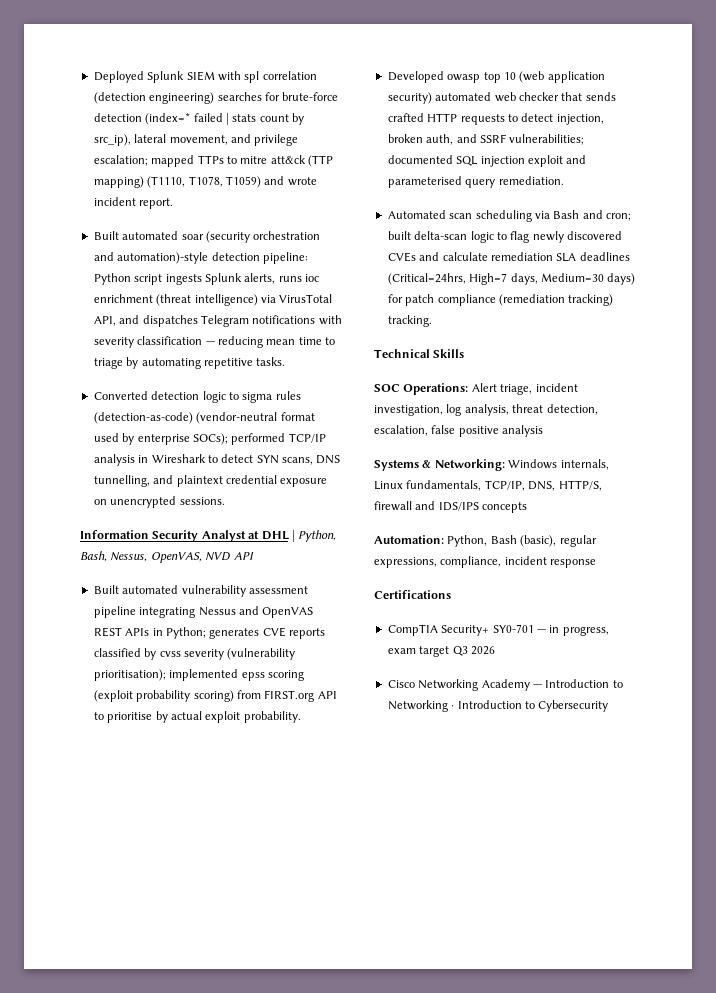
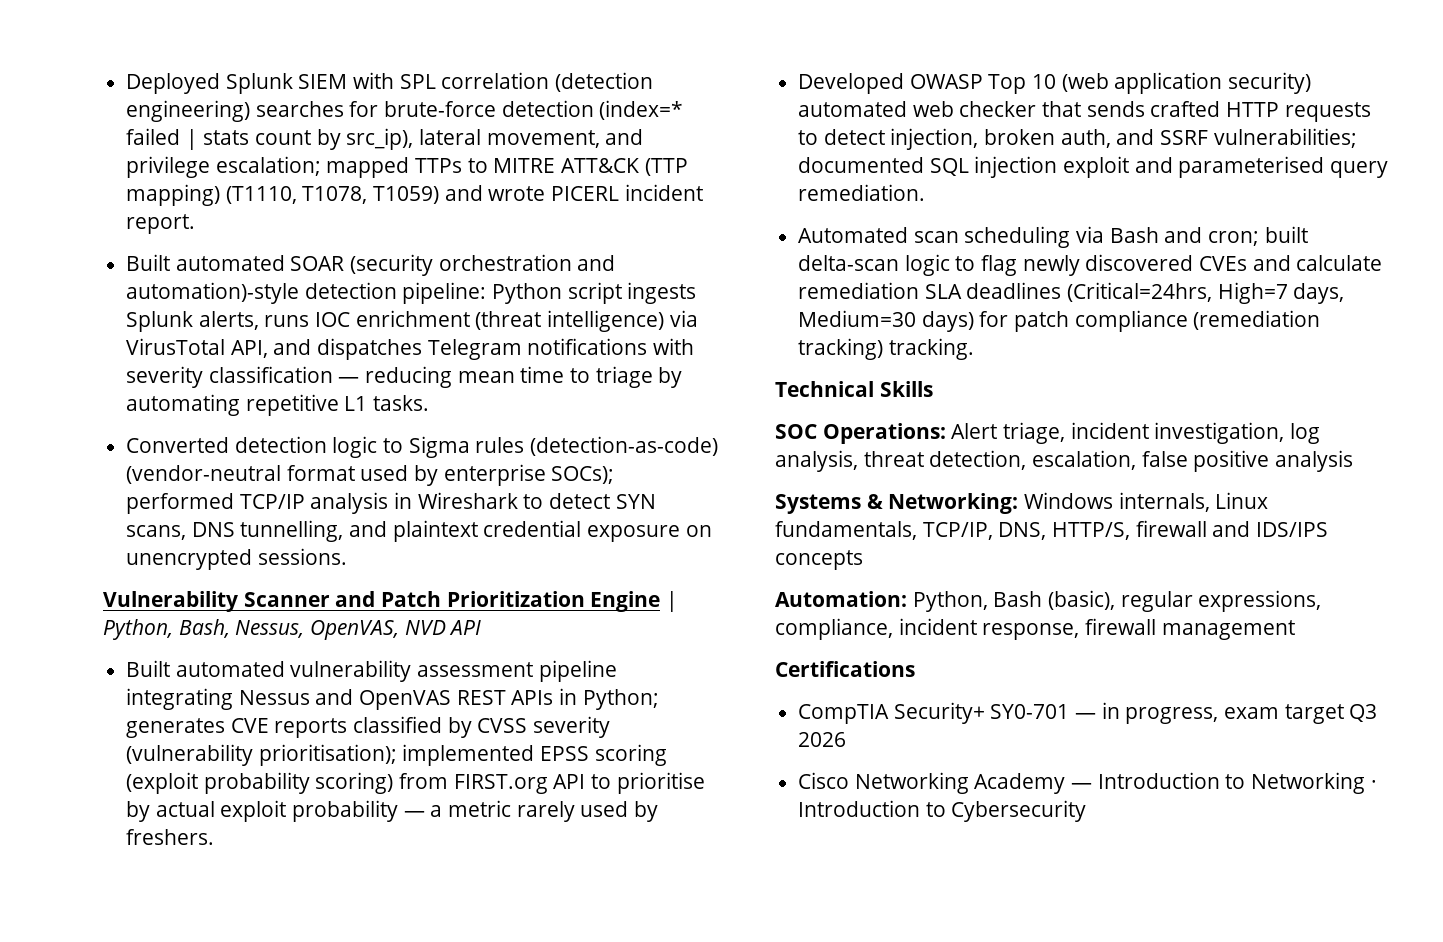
[244,71,260,83] spl -> [399,74,436,89] SPL
[240,155,306,164] mitre att&ck -> [493,158,640,173] MITRE ATT&CK
(317, 181) none -> [551,186,620,201] PICERL
[181,234,204,240] soar -> [290,256,345,271] SOAR
[305,274,319,282] ioc -> [315,312,351,327] IOC
(253, 363) none -> [344,396,368,411] L1
[242,392,273,403] sigma -> [408,436,470,458] Sigma
[80,530,289,542] Information Security Analyst at DHL -> [103,591,661,612] Vulnerability Scanner and Patch Prioritization Engine
[159,651,181,657] cvss -> [477,718,528,733] CVSS
[241,672,265,681] epss -> [540,746,590,761] EPSS
[243,711,301,723] probability. -> [292,800,659,822] [126,829,215,845] probability — a metric rarely used by freshers.
[447,72,501,83] owasp top -> [909,74,1027,94] OWASP Top
[550,559,597,568] response -> [982,618,1295,640] response, firewall management

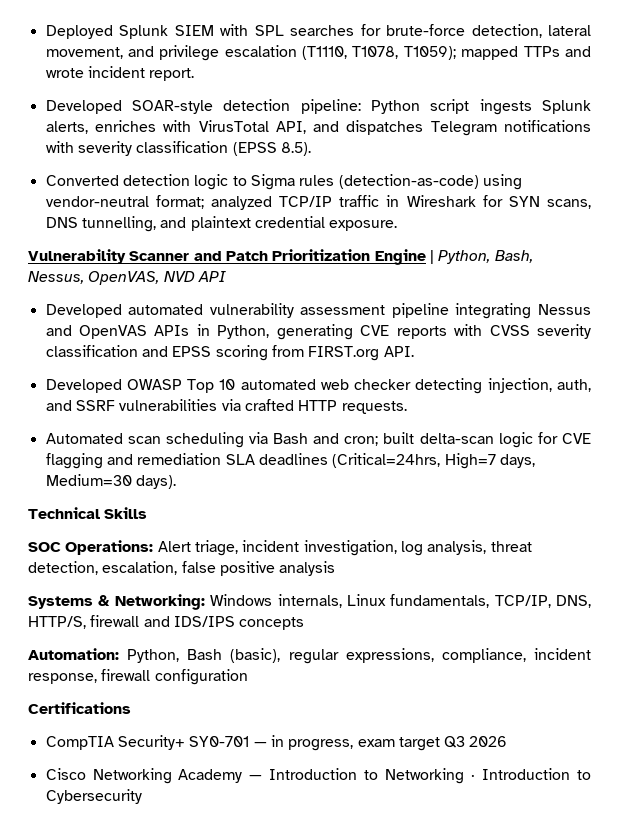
[441,72,654,92] [126,100,684,122] [126,128,644,150] [126,156,688,178] [126,184,440,206] correlation (detection engineering) searches for brute-force detection (index=* failed | stats count by src_ip), lateral movement, and privilege escalation; mapped TTPs to MITRE ATT&CK (TTP mapping) (T1110, T1078, T1059) -> [290,24,591,38] [45,45,560,61] searches for brute-force detection, lateral movement, and privilege escalation (T1110, T1078, T1059); mapped TTPs
[551,186,620,201] PICERL -> (84, 73) none
[126,254,616,276] [126,282,300,304] Built automated SOAR (security orchestration and automation)-style -> [45,100,213,114] Developed SOAR-style
[264,310,698,332] runs IOC enrichment (threat intelligence) via -> [94,120,192,132] enriches with
[338,366,683,388] [126,394,430,416] — reducing mean time to triage by automating repetitive L1 tasks. -> [232,142,311,156] (EPSS 8.5).
[126,464,615,486] [126,492,611,514] (vendor-neutral format used by enterprise SOCs); performed TCP/IP analysis in Wireshark to detect -> [482,174,522,190] [45,195,503,210] using vendor-neutral format; analyzed TCP/IP traffic in Wireshark for
[587,525,712,542] [126,548,347,570] exposure on unencrypted sessions. -> [329,220,398,231] exposure.
[126,660,171,677] Built -> [45,304,122,318] Developed
[456,690,506,705] REST -> (148, 332) none
[582,689,659,710] [126,716,611,738] [126,744,667,766] [126,772,705,794] [126,800,659,822] [126,829,215,845] [798,72,1312,94] [798,101,1371,122] [798,128,1357,150] [798,156,1389,178] [798,184,926,201] Python; generates CVE reports classified by CVSS severity (vulnerability prioritisation); implemented EPSS scoring (exploit probability scoring) from FIRST.org API to prioritise by actual exploit probability — a metric rarely used by freshers. // Developed OWASP Top 10 (web application security) automated web checker that sends crafted HTTP requests to detect injection, broken auth, and SSRF vulnerabilities; documented SQL injection exploit and parameterised query remediation. -> [217,324,591,340] [45,345,414,361] [45,378,591,394] [45,399,407,414] Python, generating CVE reports with CVSS severity classification and EPSS scoring from FIRST.org API. // Developed OWASP Top 10 automated web checker detecting injection, auth, and SSRF vulnerabilities via crafted HTTP requests.
[955,254,1383,276] to flag newly discovered CVEs and calculate -> [537,432,591,444] [45,453,133,469] for CVE flagging and
[921,310,1321,332] [798,338,974,360] days) for patch compliance (remediation tracking) tracking. -> [135,475,176,489] days).
[1161,620,1295,640] management -> [154,669,248,685] configuration

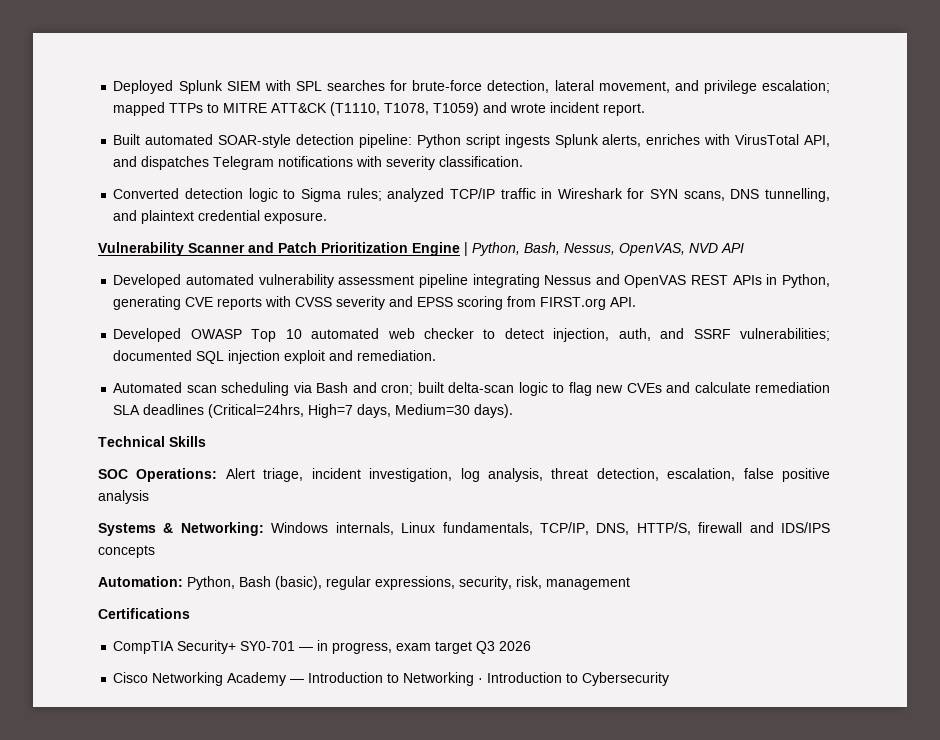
[224,45,560,60] escalation (T1110, T1078, T1059); mapped TTPs -> [762,80,831,93] [113,102,480,116] escalation; mapped TTPs to MITRE ATT&CK (T1110, T1078, T1059)
[45,100,122,114] Developed -> [113,134,214,145] Built automated
[136,141,311,156] classification (EPSS 8.5). -> [439,156,524,167] classification.
[299,174,522,190] [45,195,204,209] rules (detection-as-code) using vendor-neutral format; -> [346,188,382,201] rules;
(148, 332) none -> [691,275,729,285] REST
[45,345,138,357] classification -> (386, 303) none
[415,378,483,394] detecting -> [483,328,544,339] to detect
[119,399,407,414] vulnerabilities via crafted HTTP requests. -> [739,328,830,341] [113,350,437,364] vulnerabilities; documented SQL injection exploit and remediation.
[537,432,591,444] [45,453,133,469] for CVE flagging and -> [552,382,751,396] to flag new CVEs and calculate
[441,648,591,663] [28,669,248,685] compliance, incident response, firewall configuration -> [459,576,630,590] security, risk, management

